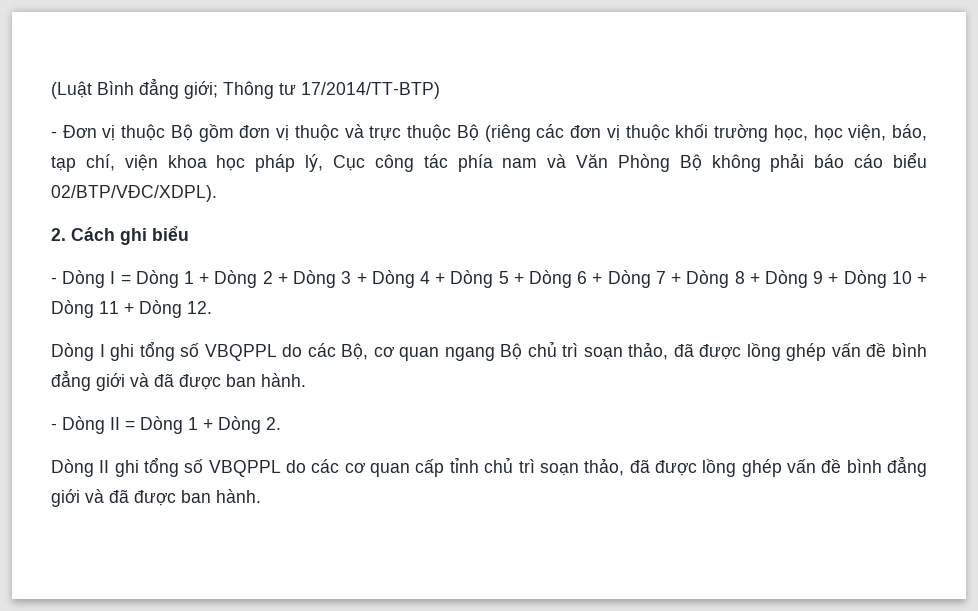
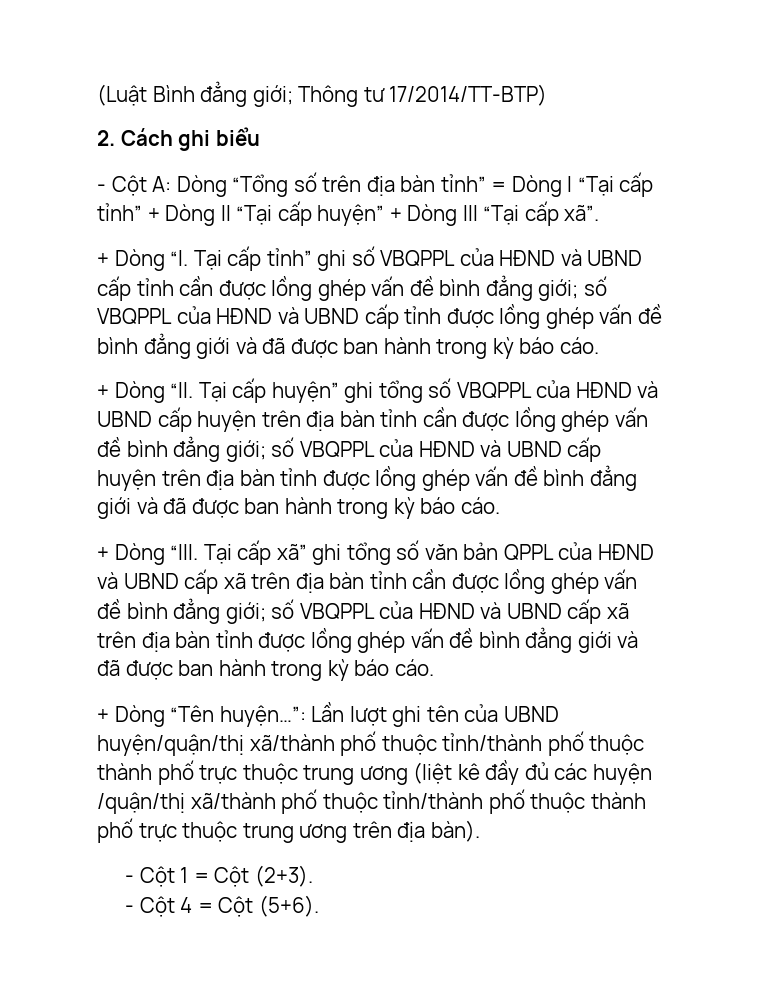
[51,124,928,142] [51,152,928,172] [51,185,217,202] // - Đơn vị thuộc Bộ gồm đơn vị thuộc và trực thuộc Bộ (riêng các đơn vị thuộc khối trường học, học viện, báo, tạp chí, viện khoa học pháp lý, Cục công tác phía nam và Văn Phòng Bộ không phải báo cáo biểu 02/BTP/VĐC/XDPL). -> (548, 95) none
[62,270,928,288] [51,300,212,318] [51,341,694,361] Dòng I = Dòng 1 + Dòng 2 + Dòng 3 + Dòng 4 + Dòng 5 + Dòng 6 + Dòng 7 + Dòng 8 + Dòng 9 + Dòng 10 + Dòng 11 + Dòng 12. // Dòng I ghi tổng số VBQPPL do các Bộ, cơ quan ngang Bộ chủ trì soạn thảo, đã -> [111,172,654,197] [97,201,600,226] [97,246,643,271] [97,275,607,301] [97,304,442,329] Cột A: Dòng “Tổng số trên địa bàn tỉnh” = Dòng I “Tại cấp tỉnh” + Dòng II “Tại cấp huyện” + Dòng III “Tại cấp xã”. // + Dòng “I. Tại cấp tỉnh” ghi số VBQPPL của HĐND và UBND cấp tỉnh cần được lồng ghép vấn đề bình đẳng giới; số VBQPPL của HĐND và UBND cấp tỉnh
[261,373,306,387] [51,416,281,434] [51,457,650,477] hành. // - Dòng II = Dòng 1 + Dòng 2. // Dòng II ghi tổng số VBQPPL do các cơ quan cấp tỉnh chủ trì soạn thảo, đã -> [383,337,599,359] [97,378,659,403] [97,407,648,432] [97,436,602,462] [97,468,318,491] hành trong kỳ báo cáo. // + Dòng “II. Tại cấp huyện” ghi tổng số VBQPPL của HĐND và UBND cấp huyện trên địa bàn tỉnh cần được lồng ghép vấn đề bình đẳng giới; số VBQPPL của HĐND và UBND cấp huyện trên địa bàn tỉnh
[216,489,261,503] hành. -> [284,497,500,519] [97,540,654,565] [97,569,638,594] [97,598,629,624] [97,627,639,653] [97,659,434,681] [97,702,559,727] [97,731,645,756] [97,760,652,785] [97,789,646,814] [97,818,480,843] [125,865,313,887] [125,895,319,917] hành trong kỳ báo cáo. // + Dòng “III. Tại cấp xã” ghi tổng số văn bản QPPL của HĐND và UBND cấp xã trên địa bàn tỉnh cần được lồng ghép vấn đề bình đẳng giới; số VBQPPL của HĐND và UBND cấp xã trên địa bàn tỉnh được lồng ghép vấn đề bình đẳng giới và đã được ban hành trong kỳ báo cáo. // + Dòng “Tên huyện…”: Lần lượt ghi tên của UBND huyện/quận/thị xã/thành phố thuộc tỉnh/thành phố thuộc thành phố trực thuộc trung ương (liệt kê đầy đủ các huyện /quận/thị xã/thành phố thuộc tỉnh/thành phố thuộc thành phố trực thuộc trung ương trên địa bàn). // - Cột 1 = Cột (2+3). // - Cột 4 = Cột (5+6).

